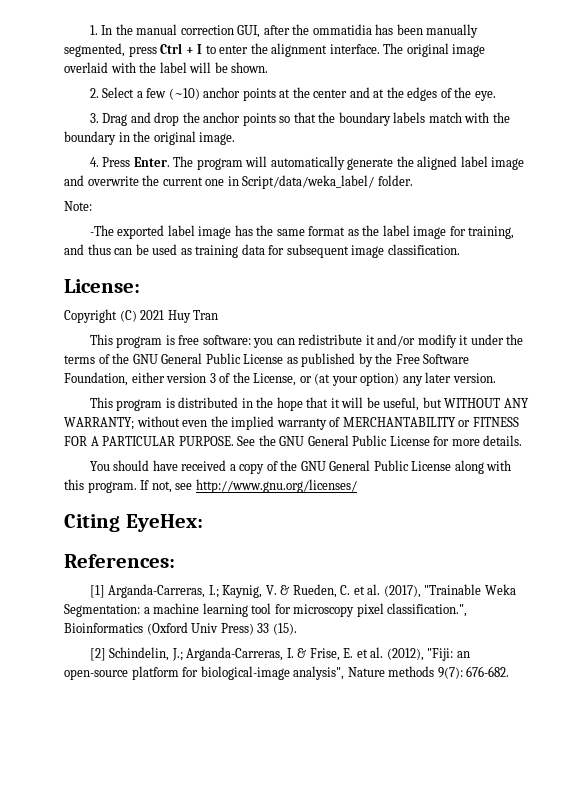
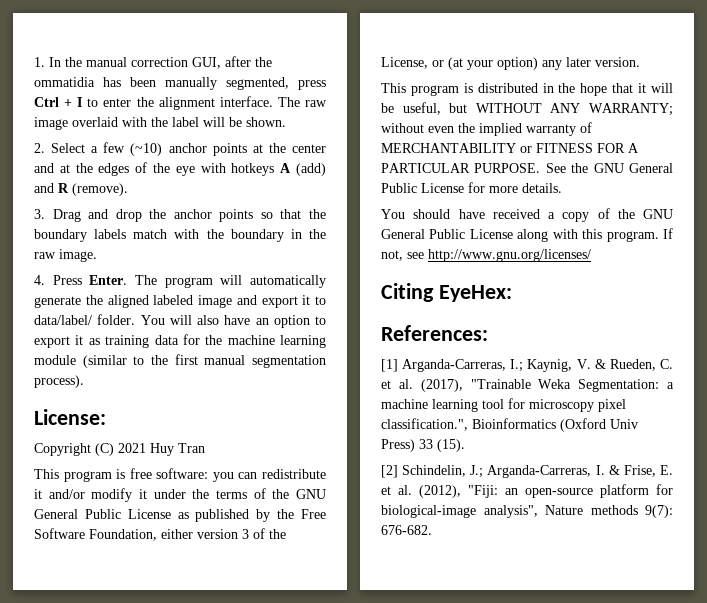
[406,43,449,57] original -> [305,100,327,107] raw
[474,91,496,101] eye. -> [175,163,327,176] [34,183,128,196] eye with hotkeys A (add) and R (remove).
[153,131,196,145] original -> [34,252,56,259] raw
[460,156,488,167] label -> [153,295,194,305] labeled
[87,175,413,189] [64,201,92,211] [89,225,515,239] [64,244,460,258] overwrite the current one in Script/data/weka_label/ folder. // Note: // -The exported label image has the same format as the label image for training, and thus can be used as training data for subsequent image classification. -> [261,295,326,308] [34,314,326,328] [34,334,326,348] [34,354,326,368] [34,375,84,388] export it to data/label/ folder. You will also have an option to export it as training data for the machine learning module (similar to the first manual segmentation process).

